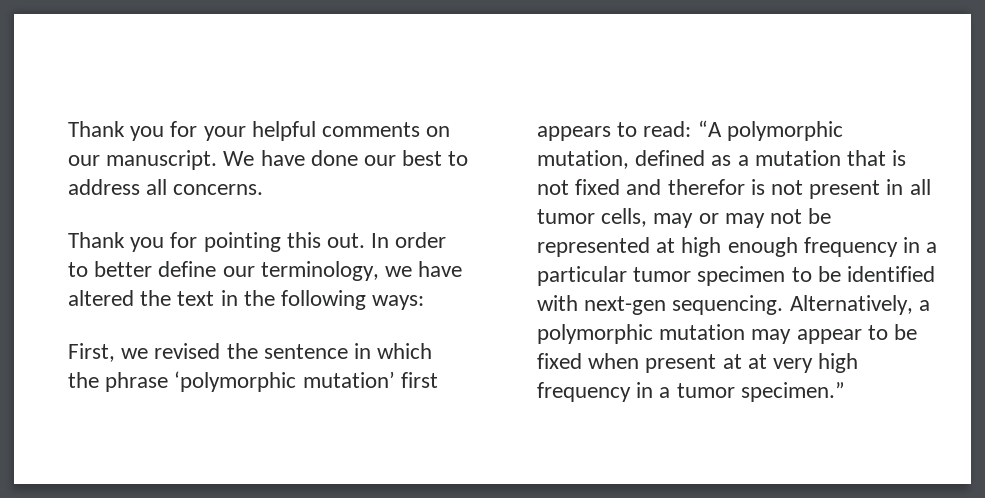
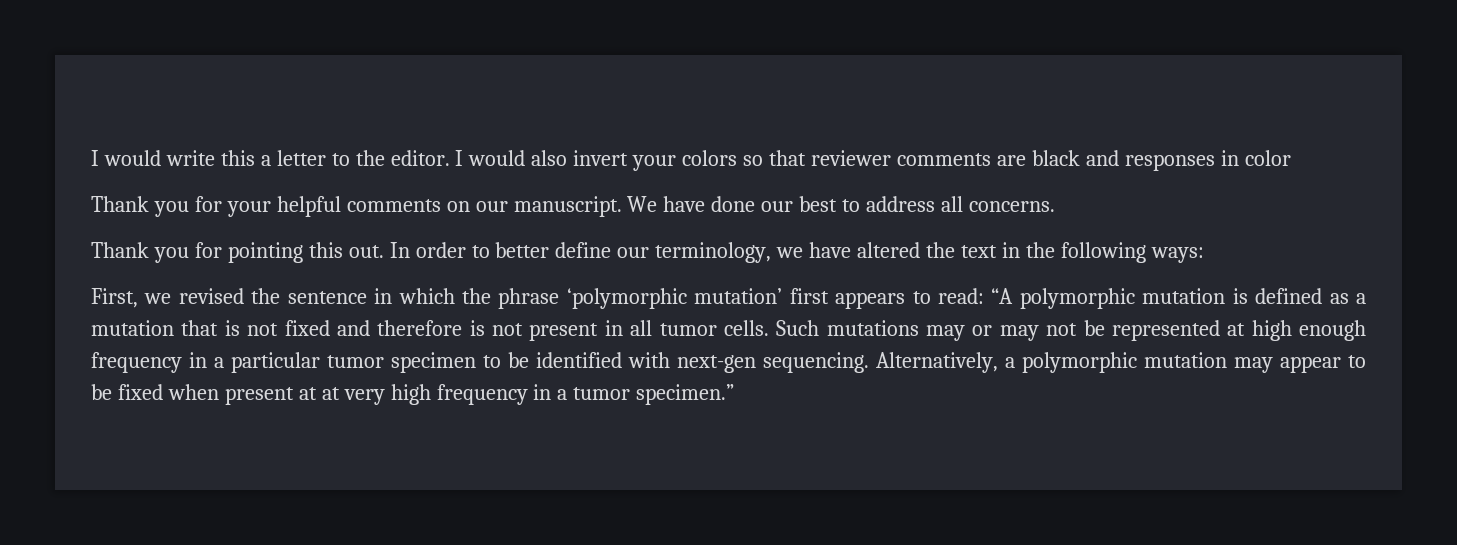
(68, 129) none -> [91,150,1291,171] I would write this a letter to the editor. I would also invert your colors so that reviewer comments are black and responses in color //
[537,150,629,169] mutation, -> [1142,288,1248,304] mutation is
[667,179,745,195] therefor -> [377,320,463,336] therefore
[601,208,648,227] cells, -> [723,320,919,336] cells. Such mutations

